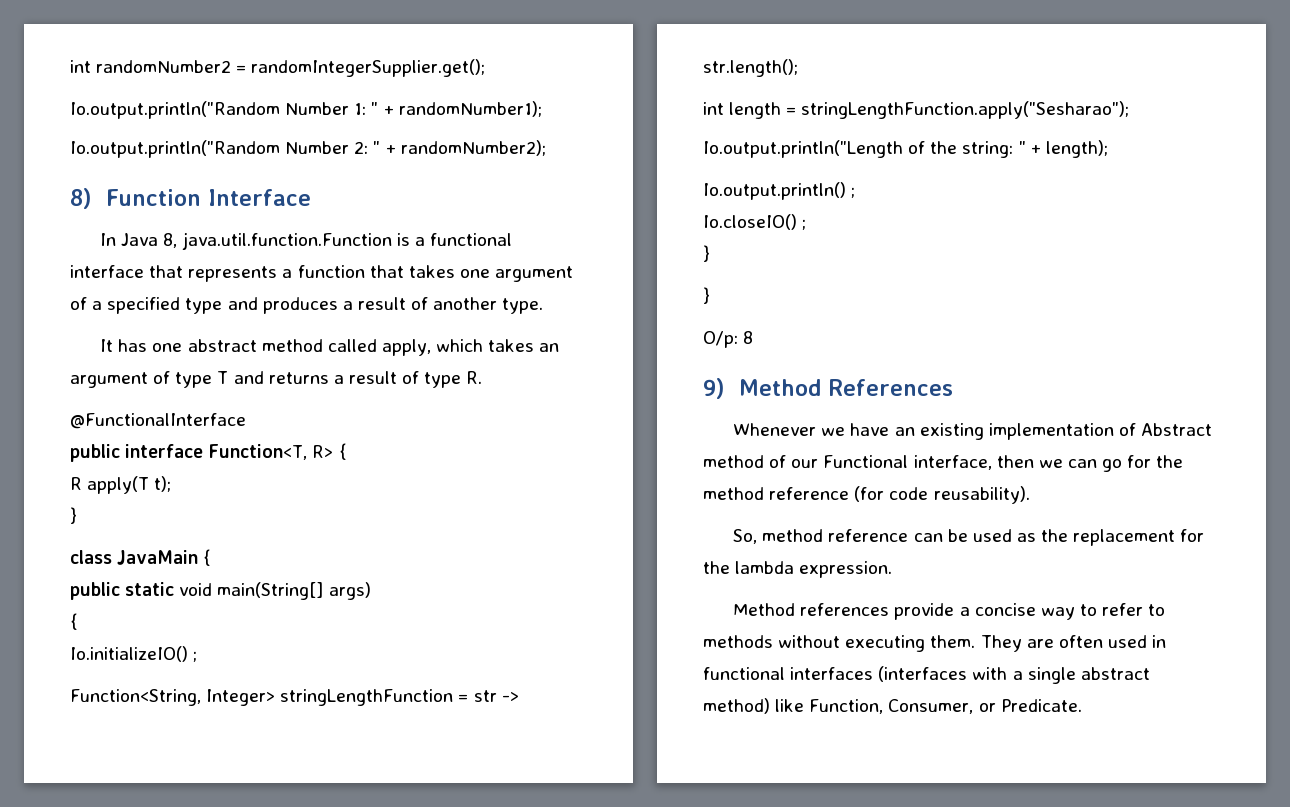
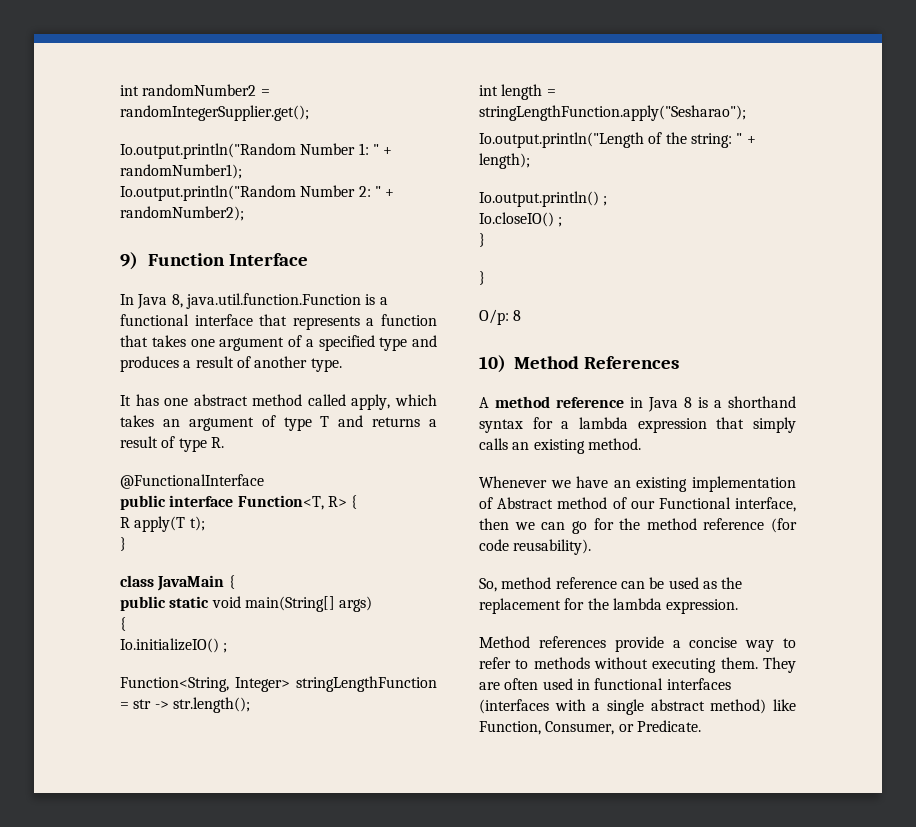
[70,188,92,209] 8) -> [120,252,138,270] 9)
[703,378,725,399] 9) -> [479,355,506,373] 10)
(954, 387) none -> [479,396,796,412] [479,417,796,433] [479,438,641,454] // A method reference in Java 8 is a shorthand syntax for a lambda expression that simply calls an existing method.

